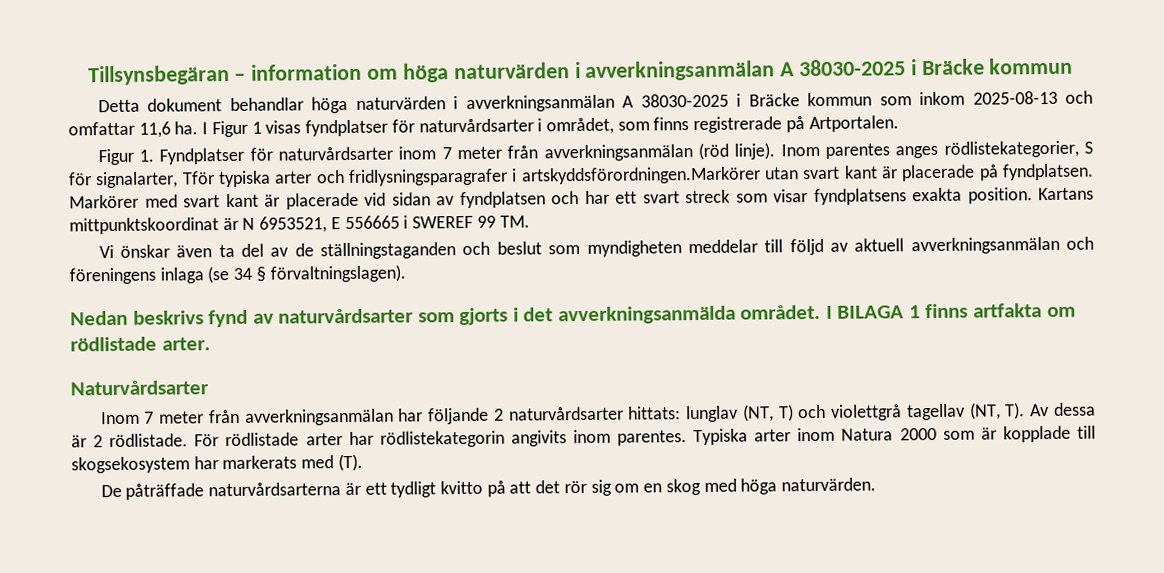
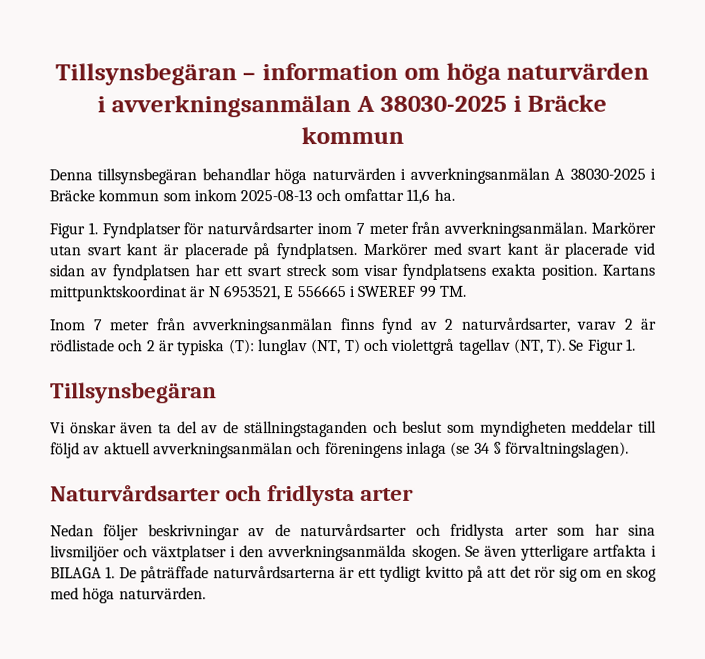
[97,98,223,113] Detta dokument -> [49,168,198,185] Denna tillsynsbegäran
[202,115,899,138] I Figur 1 visas fyndplatser för naturvårdsarter i området, som finns registrerade på Artportalen. -> (455, 194) none
[543,140,1093,162] [69,166,761,189] avverkningsanmälan (röd linje). Inom parentes anges rödlistekategorier, S för signalarter, Tför typiska arter och fridlysningsparagrafer i artskyddsförordningen.Markörer -> [444,221,656,238] avverkningsanmälan. Markörer
[551,191,579,205] och -> (190, 272) none
(530, 221) none -> [49,317,657,335] [50,338,637,356] [50,382,217,404] // Inom 7 meter från avverkningsanmälan finns fynd av 2 naturvårdsarter, varav 2 är rödlistade och 2 är typiska (T): lunglav (NT, T) och violettgrå tagellav (NT, T). Se Figur 1. // Tillsynsbegäran
[70,303,1076,328] [70,336,211,352] [70,380,209,396] [100,402,1096,426] [71,425,1096,448] [71,453,363,474] Nedan beskrivs fynd av naturvårdsarter som gjorts i det avverkningsanmälda området. I BILAGA 1 finns artfakta om rödlistade arter. // Naturvårdsarter // Inom 7 meter från avverkningsanmälan har följande 2 naturvårdsarter hittats: lunglav (NT, T) och violettgrå tagellav (NT, T). Av dessa är 2 rödlistade. För rödlistade arter har rödlistekategorin angivits inom parentes. Typiska arter inom Natura 2000 som är kopplade till skogsekosystem har markerats med (T). // -> [50,484,415,507] [50,523,656,541] [50,544,657,562] [50,566,116,579] Naturvårdsarter och fridlysta arter // Nedan följer beskrivningar av de naturvårdsarter och fridlysta arter som har sina livsmiljöer och växtplatser i den avverkningsanmälda skogen. Se även ytterligare artfakta i BILAGA 1.

